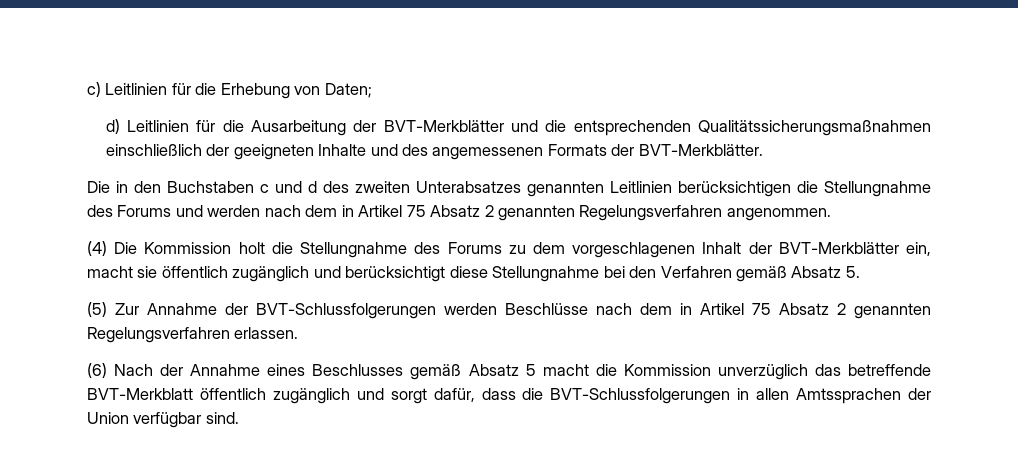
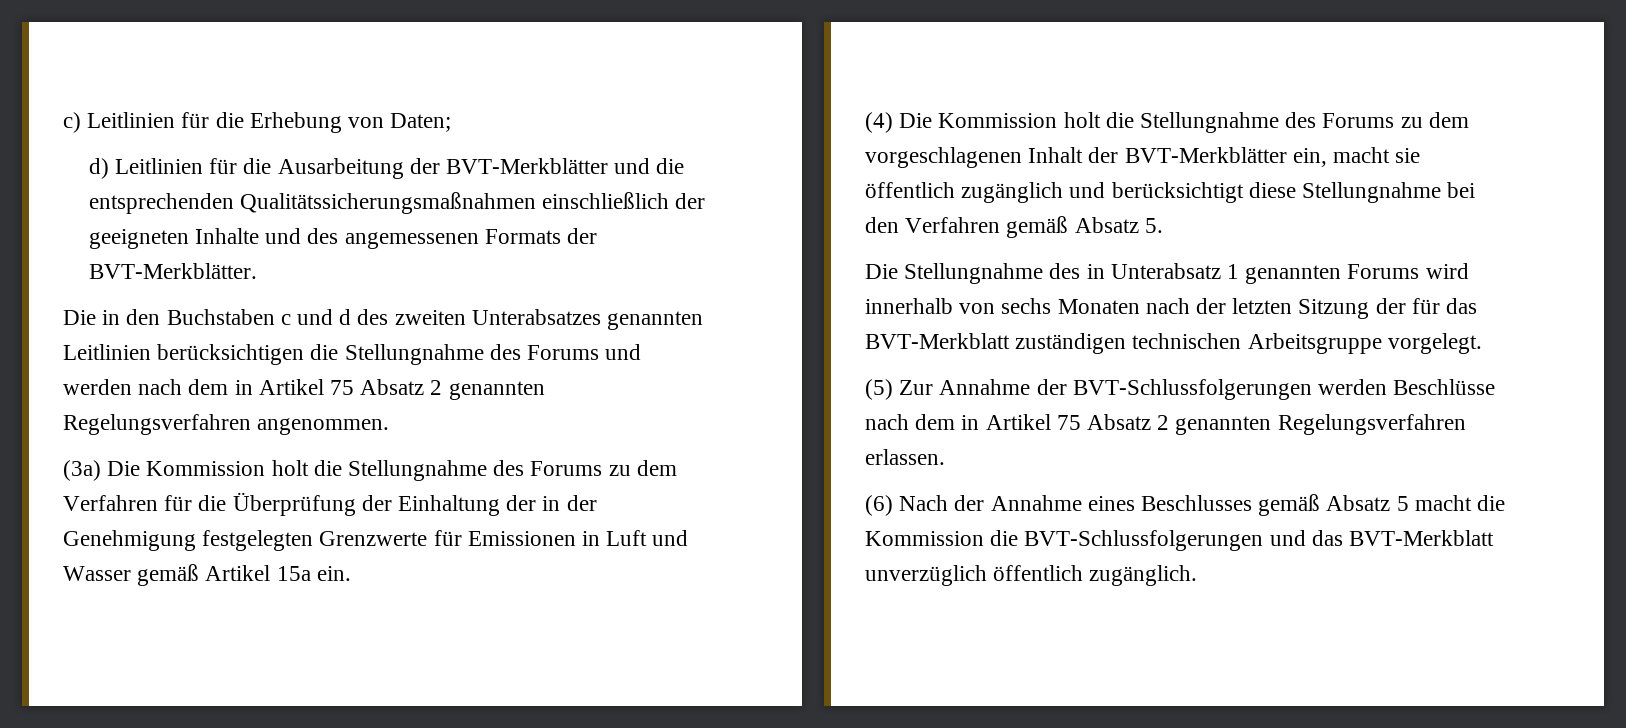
(831, 214) none -> [63,460,677,481] [63,492,597,516] [63,530,689,551] [63,564,351,586] // (3a) Die Kommission holt die Stellungnahme des Forums zu dem Verfahren für die Überprüfung der Einhaltung der in der Genehmigung festgelegten Grenzwerte für Emissionen in Luft und Wasser gemäß Artikel 15a ein.
(860, 272) none -> [865,263,1469,284] [865,298,1478,319] [865,333,1482,354] // Die Stellungnahme des in Unterabsatz 1 genannten Forums wird innerhalb von sechs Monaten nach der letzten Sitzung der für das BVT-Merkblatt zuständigen technischen Arbeitsgruppe vorgelegt.
[717,364,931,380] [87,388,931,404] [87,412,239,428] unverzüglich das betreffende BVT-Merkblatt öffentlich zugänglich und sorgt dafür, dass die BVT-Schlussfolgerungen in allen Amtssprachen der Union verfügbar sind. -> [990,530,1495,551] [865,565,1198,586] die BVT-Schlussfolgerungen und das BVT-Merkblatt unverzüglich öffentlich zugänglich.

